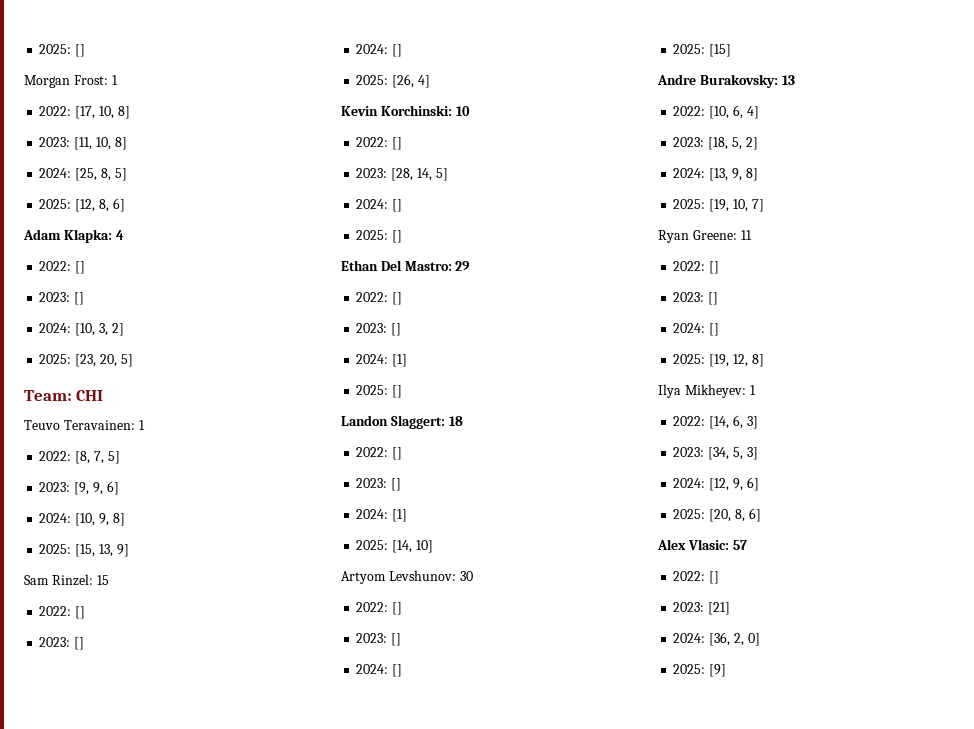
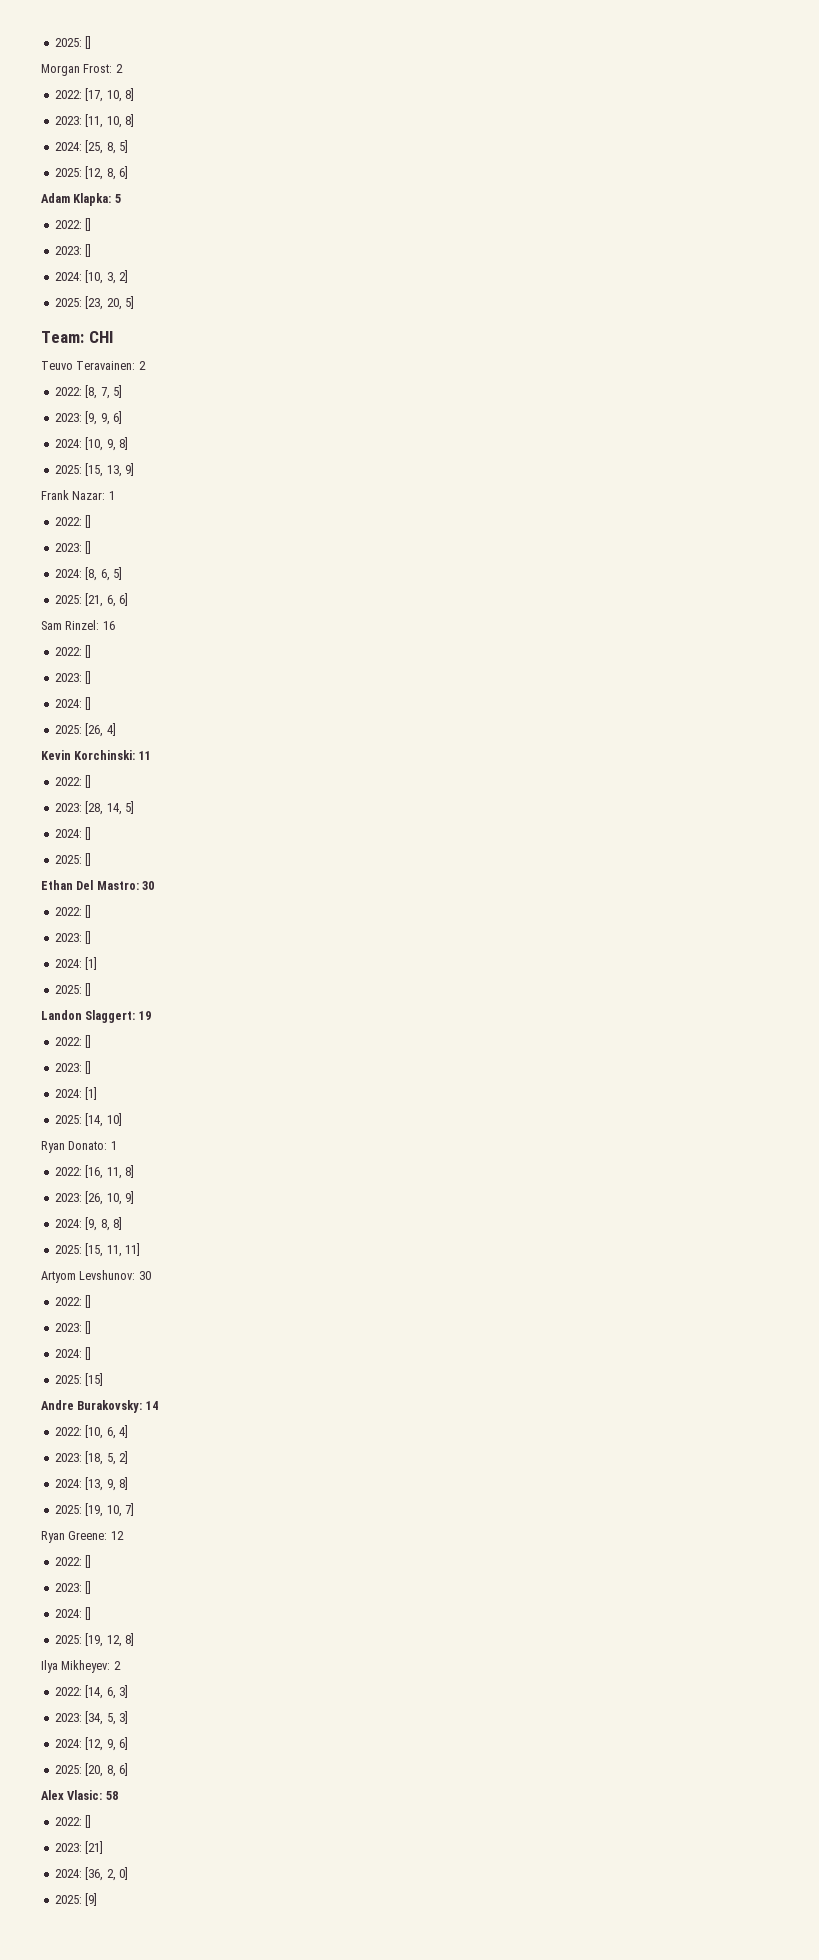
[111,75,118,85] 1 -> [115,64,123,73] 2
[115,230,124,240] 4 -> [114,194,121,203] 5
[138,420,145,430] 1 -> [138,361,146,370] 2
(129, 550) none -> [41,490,115,500] [54,515,92,528] [54,541,92,554] [54,567,122,581] [54,593,128,607] // Frank Nazar: 1 // 2022: [] // 2023: [] // 2024: [8, 6, 5] // 2025: [21, 6, 6]
[96,575,109,585] 15 -> [102,621,115,630] 16
[455,106,470,116] 10 -> [138,751,151,760] 11
[455,261,471,271] 29 -> [142,881,155,890] 30
[448,416,463,426] 18 -> [138,1011,151,1020] 19
(433, 546) none -> [41,1141,117,1153] [54,1165,134,1179] [54,1191,134,1205] [54,1217,122,1231] [54,1243,140,1257] // Ryan Donato: 1 // 2022: [16, 11, 8] // 2023: [26, 10, 9] // 2024: [9, 8, 8] // 2025: [15, 11, 11]
[781,75,795,85] 13 -> [145,1401,158,1410] 14
[740,230,752,240] 11 -> [110,1531,124,1540] 12
[749,385,756,395] 1 -> [113,1661,121,1670] 2
[732,540,747,550] 57 -> [105,1791,118,1800] 58

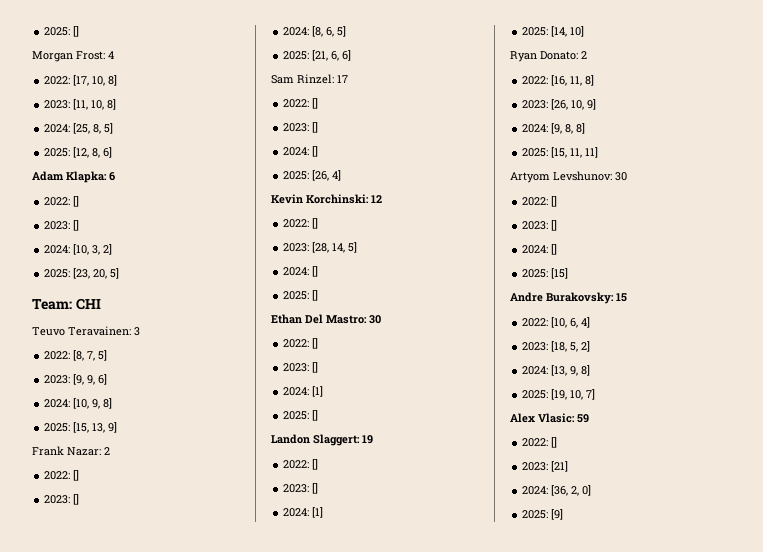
[115,64,123,73] 2 -> [108,51,114,59] 4
[114,194,121,203] 5 -> [109,172,115,181] 6
[138,361,146,370] 2 -> [134,327,140,336] 3
[108,491,115,500] 1 -> [104,447,110,455] 2
[102,621,115,630] 16 -> [337,75,348,83] 17
[138,751,151,760] 11 -> [371,195,382,203] 12
[110,1141,117,1150] 1 -> [581,51,587,59] 2
[145,1401,158,1410] 14 -> [616,293,627,302] 15
[41,1531,124,1543] [54,1555,92,1568] [54,1581,92,1594] [54,1607,92,1620] [54,1633,134,1647] [41,1660,121,1673] [54,1685,128,1699] [54,1711,128,1725] [54,1737,128,1751] [54,1763,128,1777] // Ryan Greene: 12 // 2022: [] // 2023: [] // 2024: [] // 2025: [19, 12, 8] // Ilya Mikheyev: 2 // 2022: [14, 6, 3] // 2023: [34, 5, 3] // 2024: [12, 9, 6] // 2025: [20, 8, 6] -> (596, 394) none
[105,1791,118,1800] 58 -> [577,414,589,423] 59

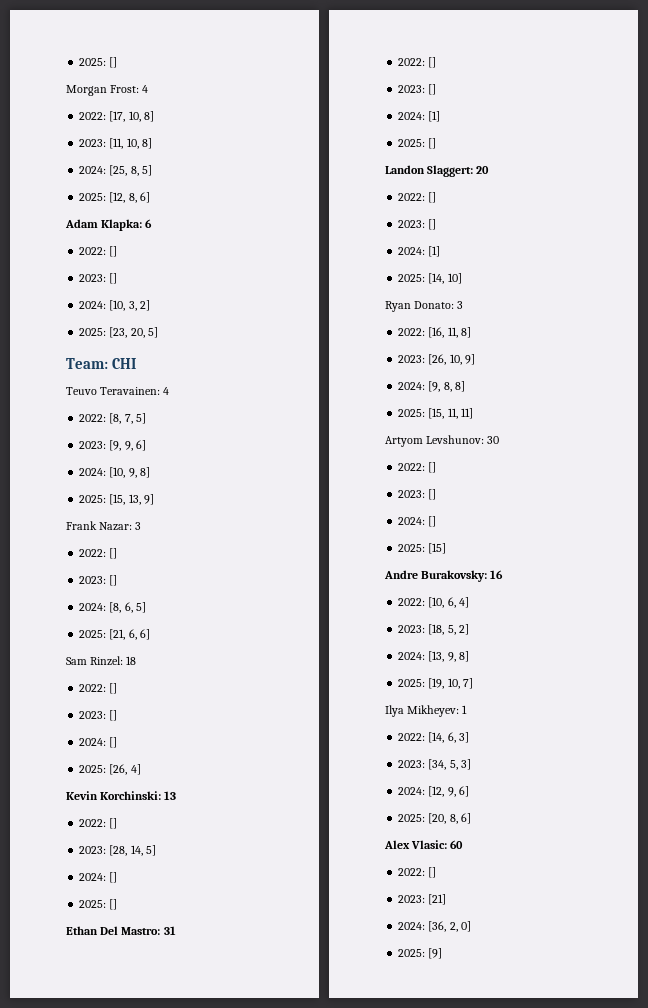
[134,327,140,336] 3 -> [163,387,170,395] 4
[104,447,110,455] 2 -> [135,522,142,530] 3
[337,75,348,83] 17 -> [126,656,137,665] 18
[371,195,382,203] 12 -> [164,791,177,800] 13
[369,315,381,324] 30 -> [163,926,176,935] 31
[362,435,373,444] 19 -> [476,166,490,174] 20
[581,51,587,59] 2 -> [457,301,464,309] 3
[616,293,627,302] 15 -> [490,570,504,579] 16
(596, 394) none -> [385,705,468,717] [398,732,469,743] [398,759,471,770] [398,786,469,797] [398,813,471,824] // Ilya Mikheyev: 1 // 2022: [14, 6, 3] // 2023: [34, 5, 3] // 2024: [12, 9, 6] // 2025: [20, 8, 6]
[577,414,589,423] 59 -> [450,840,464,849] 60

